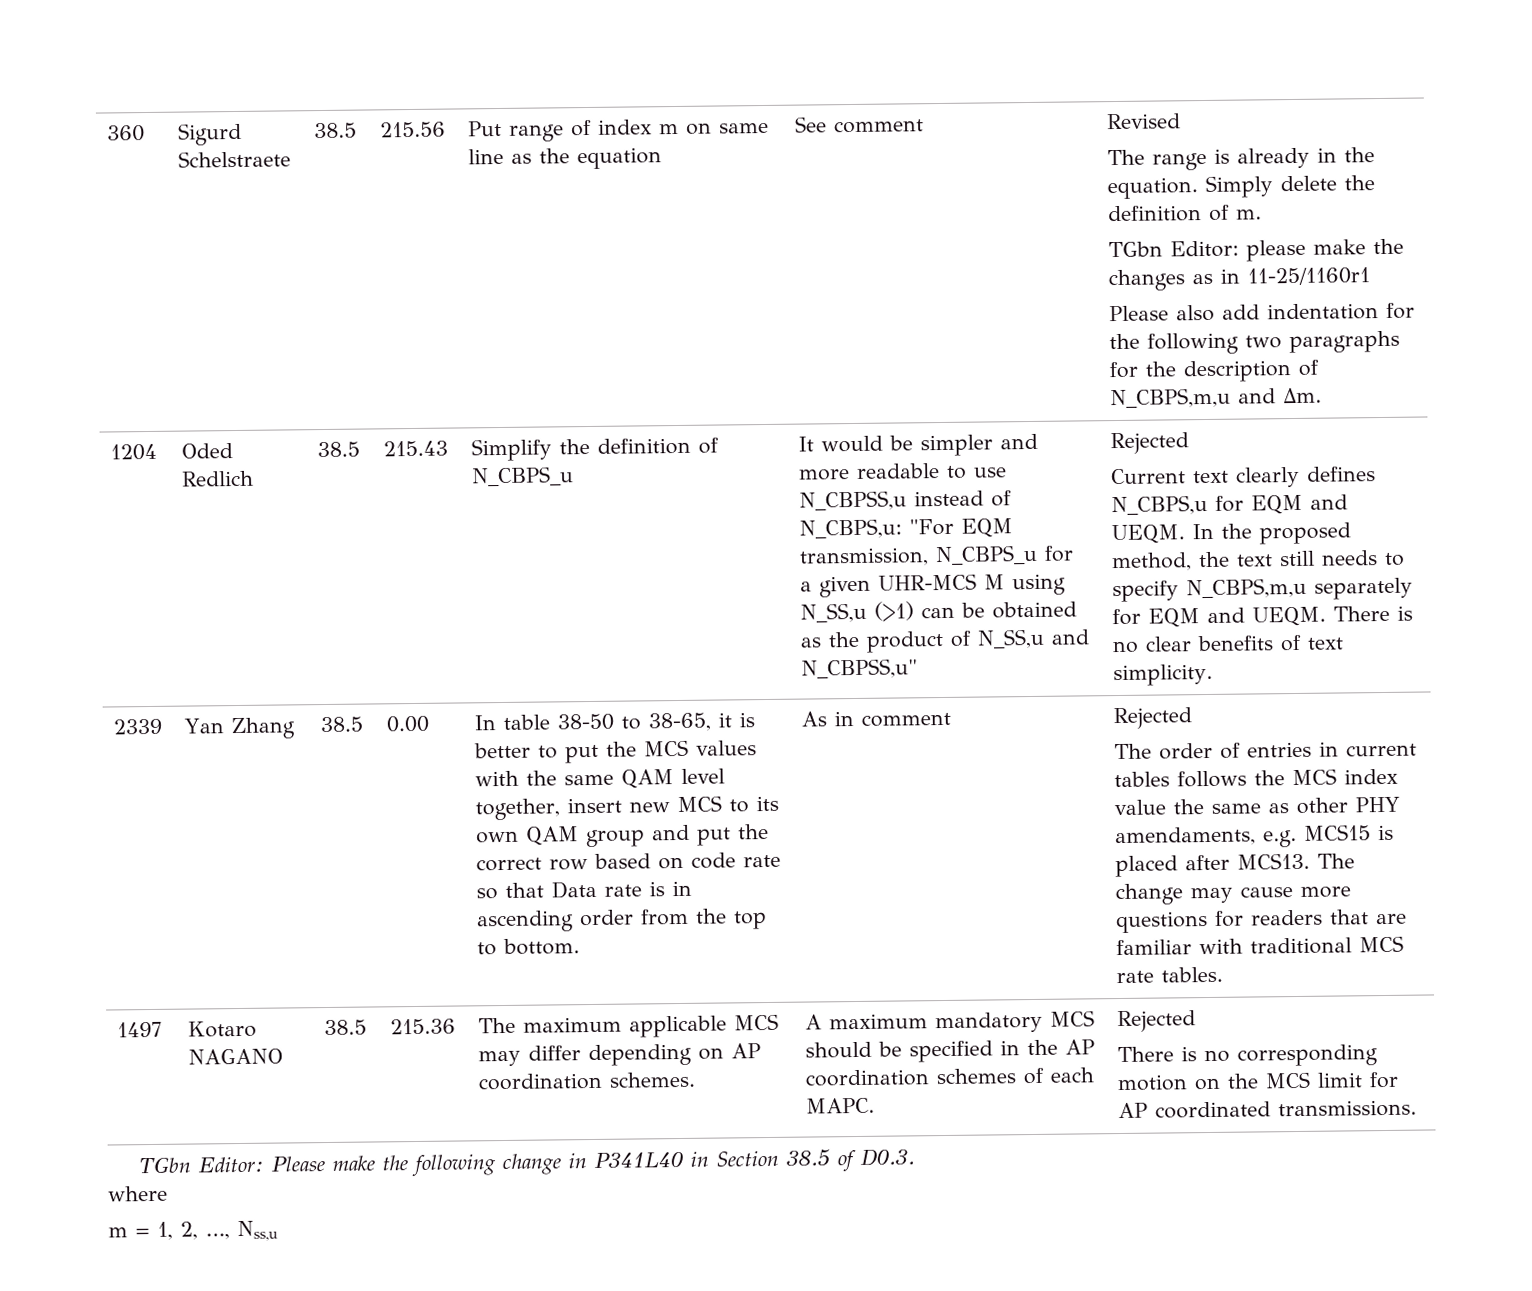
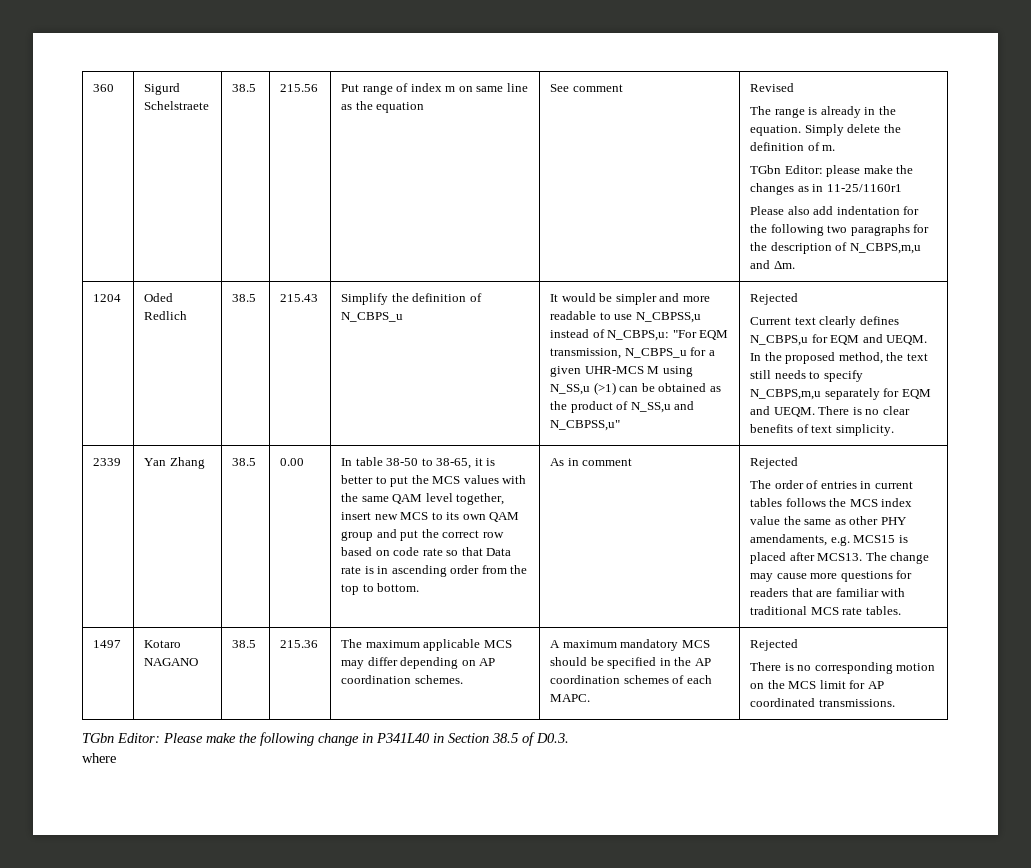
[108,1220,278,1242] // m = 1, 2, …, Nss,u -> (116, 758) none

